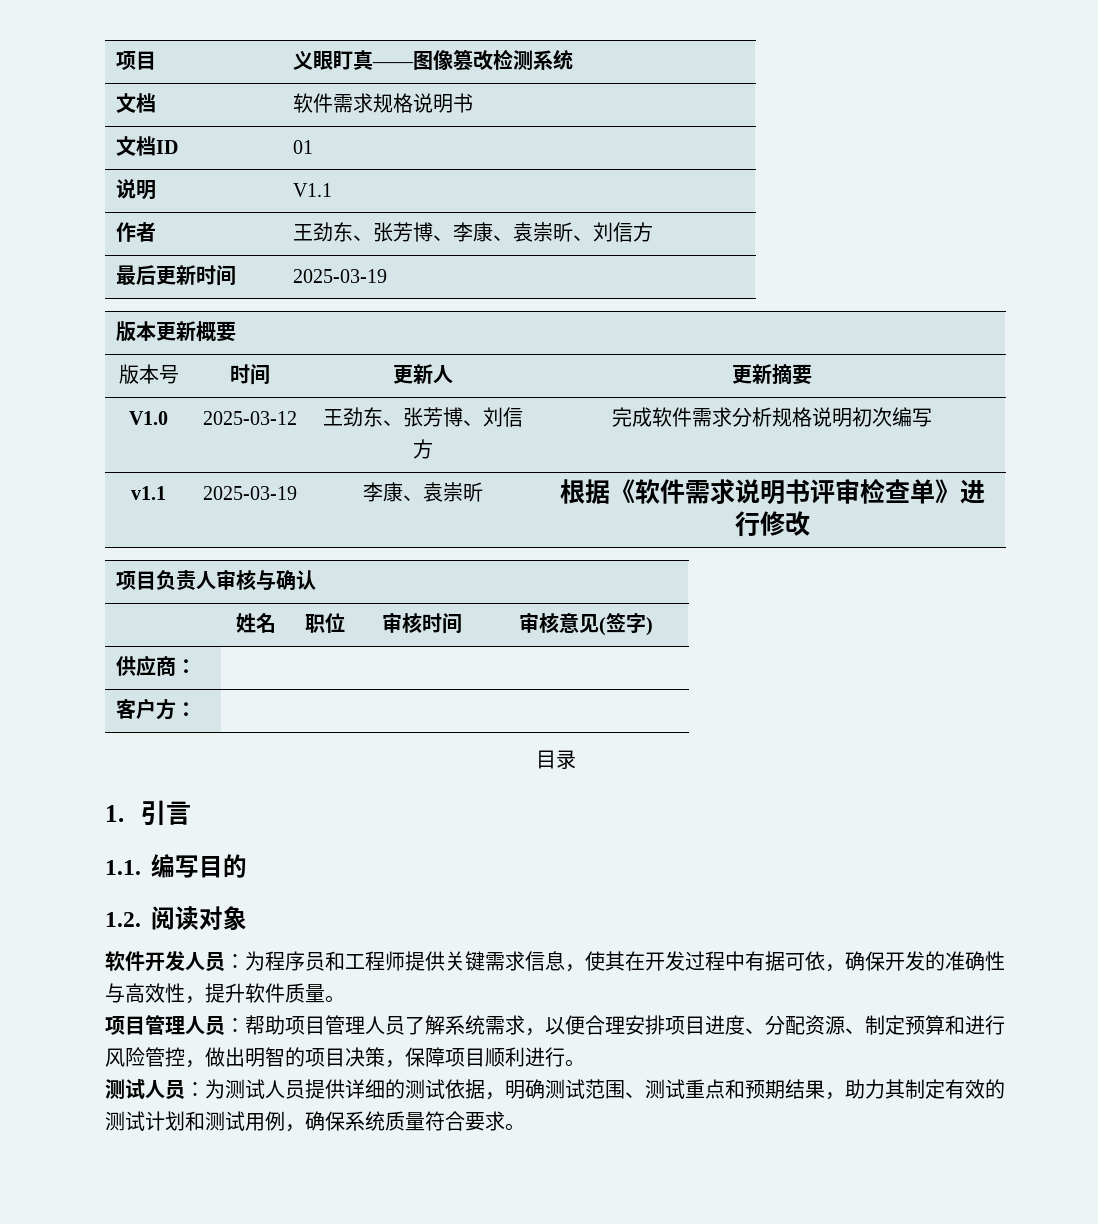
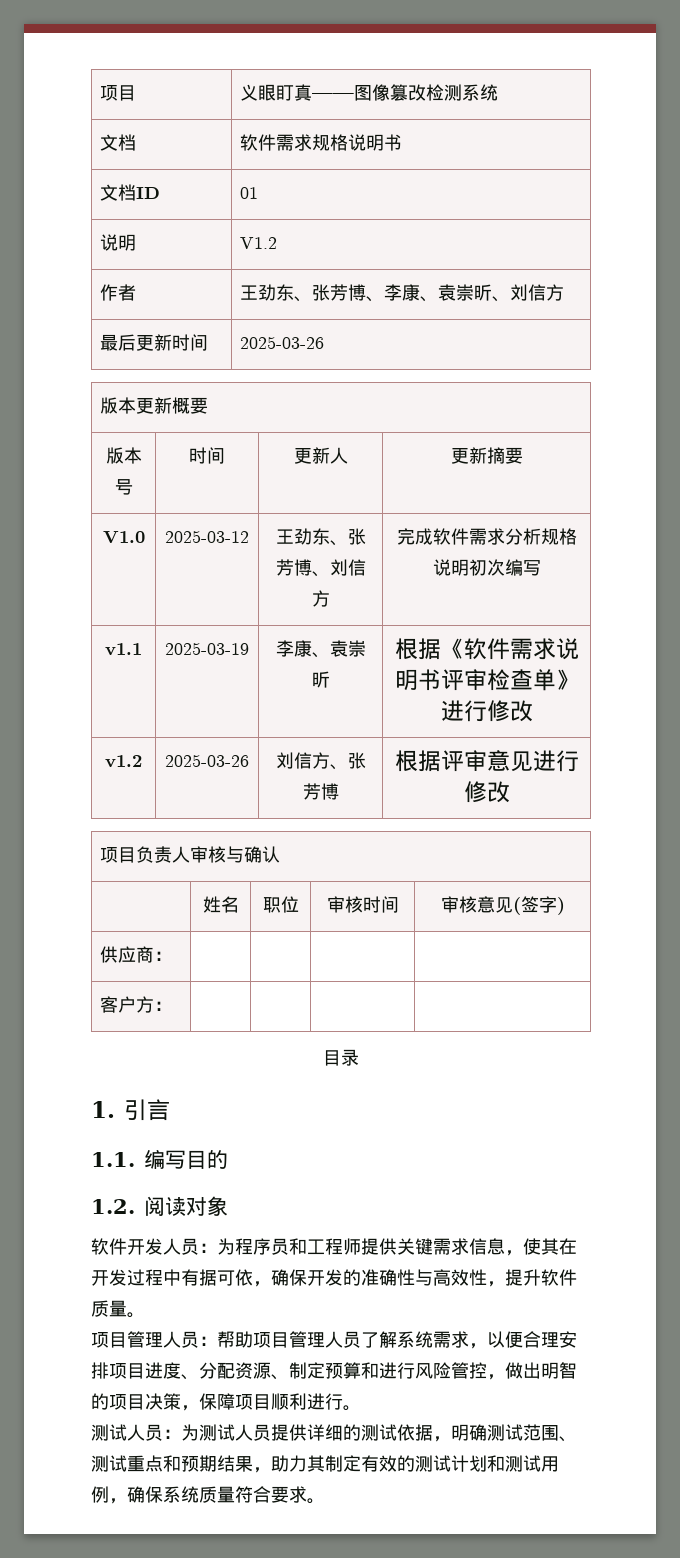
[292,183,332,197] V1.1 -> [239,237,277,249] V1.2
[292,269,387,283] 2025-03-19 -> [239,336,324,349] 2025-03-26
(810, 523) none -> [105,755,142,768] [165,754,249,767] [275,752,366,770] [302,783,339,800] [394,750,579,772] [463,781,510,803] // v1.2 | 2025-03-26 | 刘信方、张芳博 | 根据评审意见进行修改

